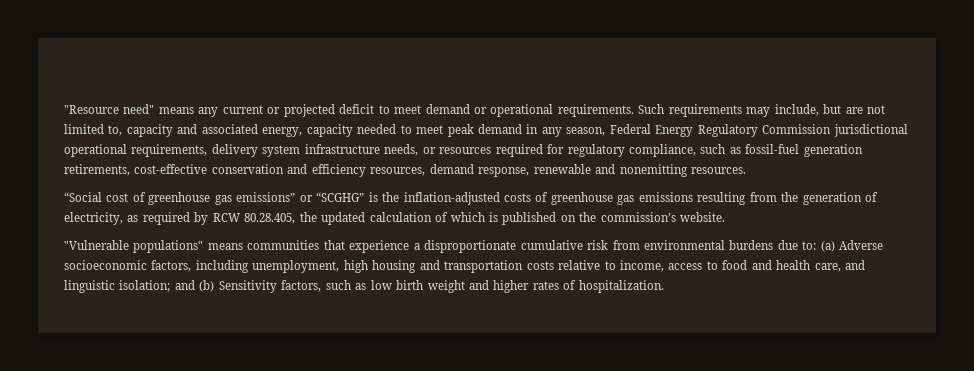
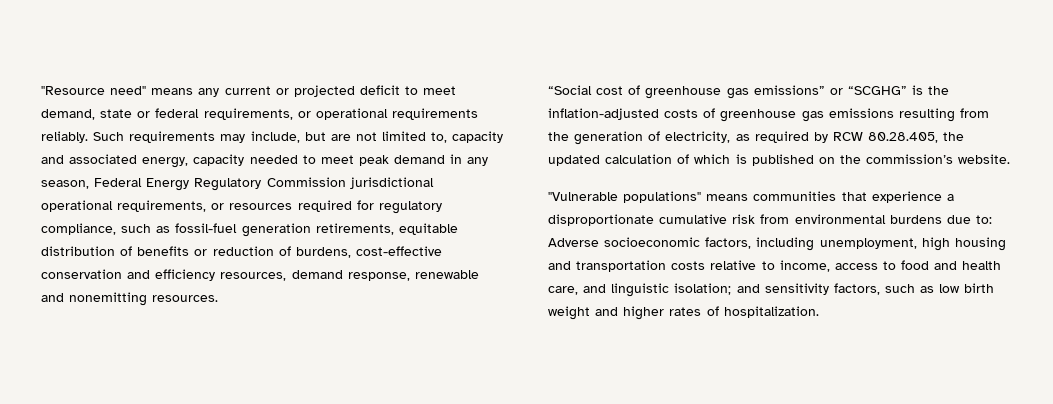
[425,104,634,117] demand or operational requirements. -> [41,108,478,120] [41,131,88,143] demand, state or federal requirements, or operational requirements reliably.
[211,144,419,157] delivery system infrastructure needs, -> (207, 206) none
(130, 170) none -> [398,223,458,235] [41,246,351,258] equitable distribution of benefits or reduction of burdens,
[820,241,835,252] (a) -> (992, 219) none
[199,280,277,293] (b) Sensitivity -> [764,283,829,295] sensitivity

